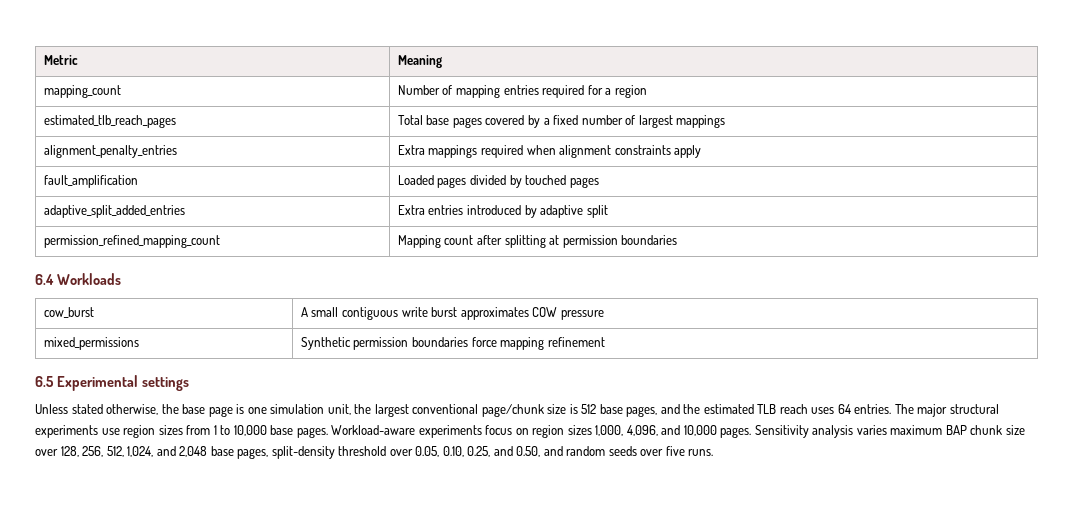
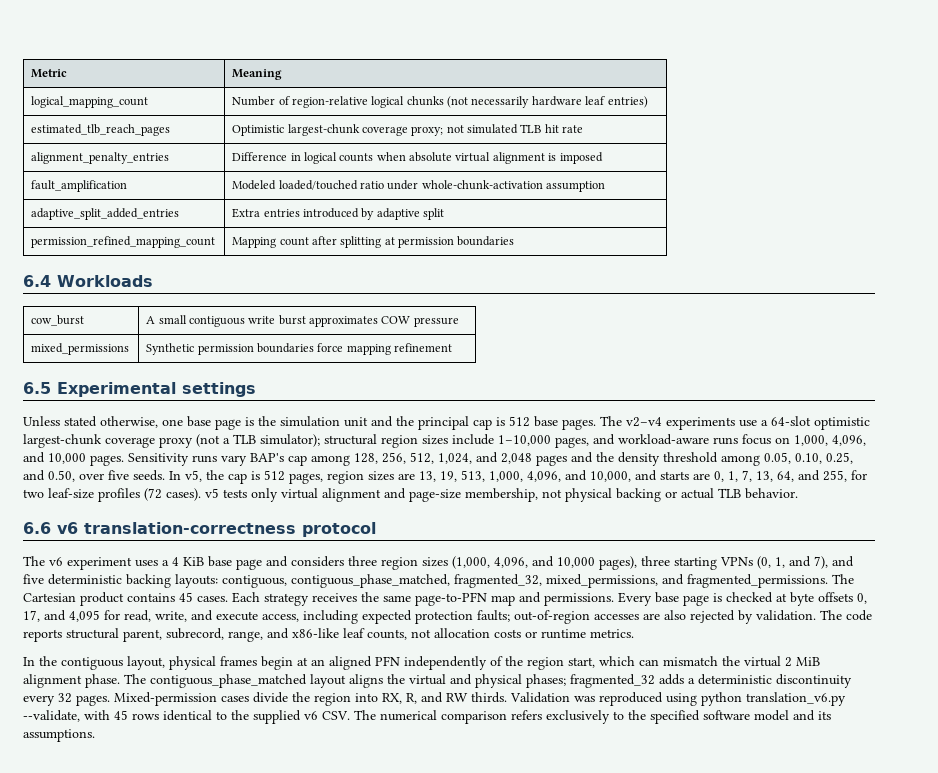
[43,85,121,98] mapping_count -> [31,96,149,108] logical_mapping_count
[455,85,647,98] [43,115,176,128] [397,115,726,128] [43,145,177,158] [397,145,702,158] [43,175,138,188] [397,175,599,188] mapping entries required for a region // estimated_tlb_reach_pages | Total base pages covered by a fixed number of largest mappings // alignment_penalty_entries | Extra mappings required when alignment constraints apply // fault_amplification | Loaded pages divided by touched pages -> [291,96,648,108] [31,124,171,136] [232,124,584,136] [31,152,170,164] [232,152,603,164] [31,180,128,192] [232,180,606,192] region-relative logical chunks (not necessarily hardware leaf entries) // estimated_tlb_reach_pages | Optimistic largest-chunk coverage proxy; not simulated TLB hit rate // alignment_penalty_entries | Difference in logical counts when absolute virtual alignment is imposed // fault_amplification | Modeled loaded/touched ratio under whole-chunk-activation assumption
[161,404,999,417] [35,425,592,438] the base page is one simulation unit, the largest conventional page/chunk size is 512 base pages, and the estimated TLB reach uses 64 entries. The major structural experiments use region sizes from 1 to 10,000 base pages. Workload-aware experiments focus on region sizes -> [162,416,870,430] [23,434,790,448] one base page is the simulation unit and the principal cap is 512 base pages. The v2–v4 experiments use a 64-slot optimistic largest-chunk coverage proxy (not a TLB simulator); structural region sizes include 1–10,000 pages, and workload-aware runs focus on
[812,425,1025,438] [35,449,58,456] analysis varies maximum BAP chunk size over -> [192,453,350,466] runs vary BAP's cap among
[210,446,413,459] base pages, split-density threshold over -> [536,452,760,466] pages and the density threshold among
[543,446,714,456] and random seeds over five runs. -> [79,470,867,484] [23,488,798,502] [23,522,376,537] [23,556,854,570] [23,574,854,588] [23,592,867,606] [23,610,872,624] [23,628,634,642] [23,656,820,670] [23,674,852,688] [23,692,846,706] [23,710,831,724] [23,729,95,742] over five seeds. In v5, the cap is 512 pages, region sizes are 13, 19, 513, 1,000, 4,096, and 10,000, and starts are 0, 1, 7, 13, 64, and 255, for two leaf-size profiles (72 cases). v5 tests only virtual alignment and page-size membership, not physical backing or actual TLB behavior. // 6.6 v6 translation-correctness protocol // The v6 experiment uses a 4 KiB base page and considers three region sizes (1,000, 4,096, and 10,000 pages), three starting VPNs (0, 1, and 7), and five deterministic backing layouts: contiguous, contiguous_phase_matched, fragmented_32, mixed_permissions, and fragmented_permissions. The Cartesian product contains 45 cases. Each strategy receives the same page-to-PFN map and permissions. Every base page is checked at byte offsets 0, 17, and 4,095 for read, write, and execute access, including expected protection faults; out-of-region accesses are also rejected by validation. The code reports structural parent, subrecord, range, and x86-like leaf counts, not allocation costs or runtime metrics. // In the contiguous layout, physical frames begin at an aligned PFN independently of the region start, which can mismatch the virtual 2 MiB alignment phase. The contiguous_phase_matched layout aligns the virtual and physical phases; fragmented_32 adds a deterministic discontinuity every 32 pages. Mixed-permission cases divide the region into RX, R, and RW thirds. Validation was reproduced using python translation_v6.py --validate, with 45 rows identical to the supplied v6 CSV. The numerical comparison refers exclusively to the specified software model and its assumptions.

